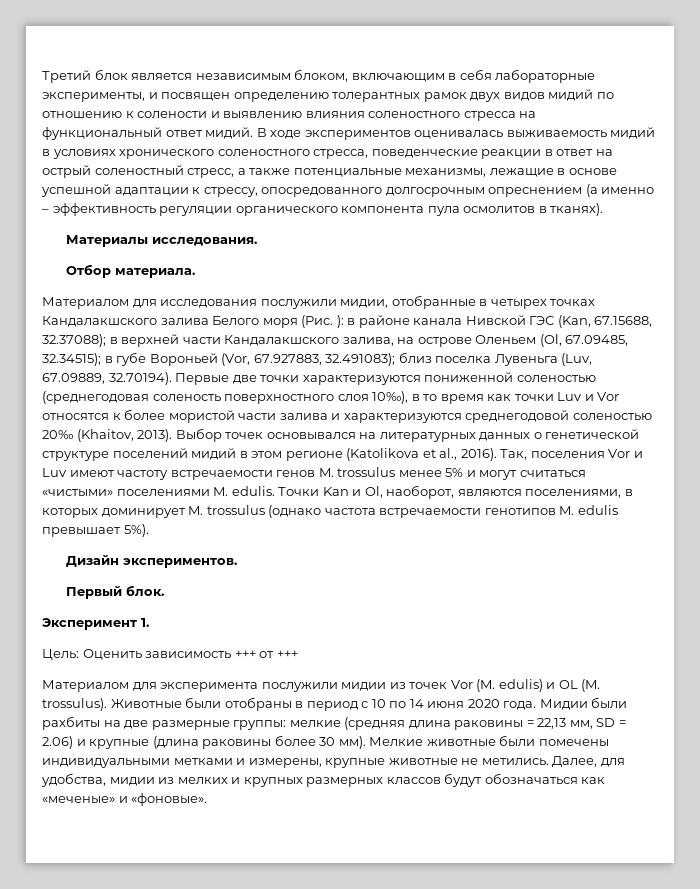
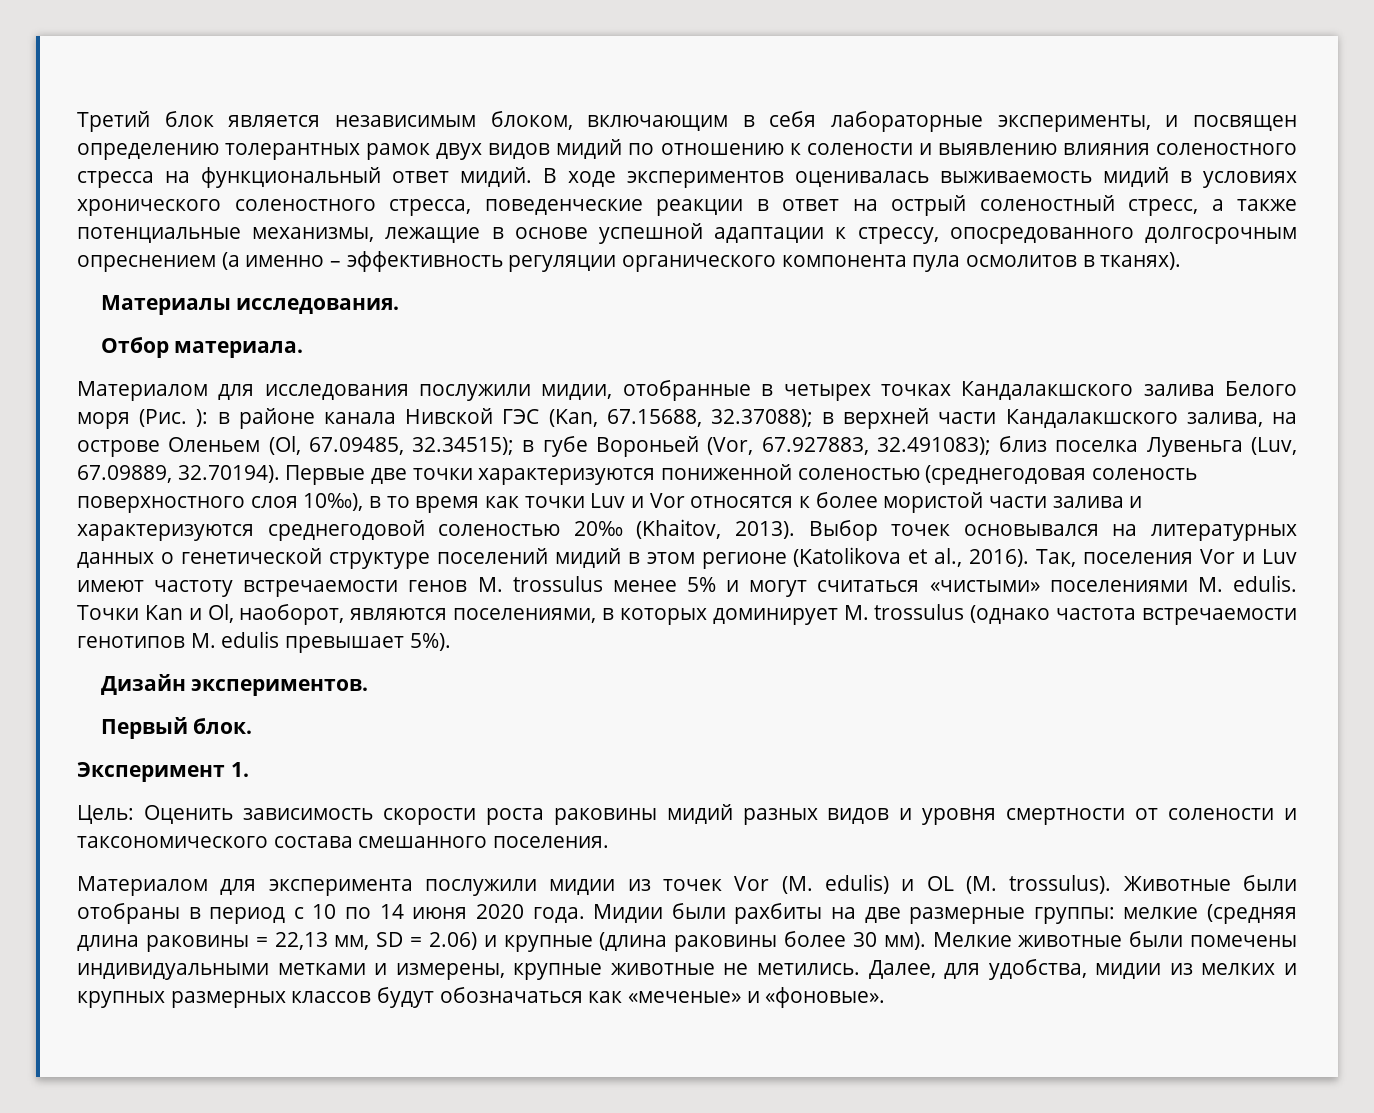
[234,650,298,658] +++ от +++ -> [382,804,1297,825] [77,836,610,848] скорости роста раковины мидий разных видов и уровня смертности от солености и таксономического состава смешанного поселения.

